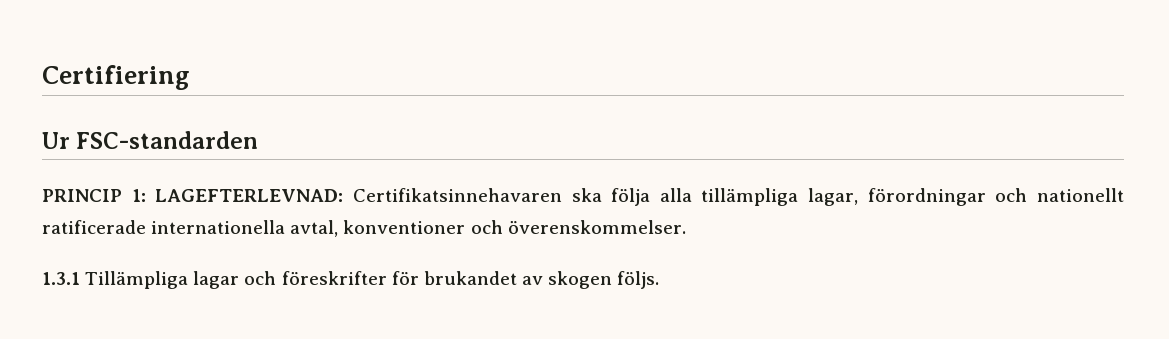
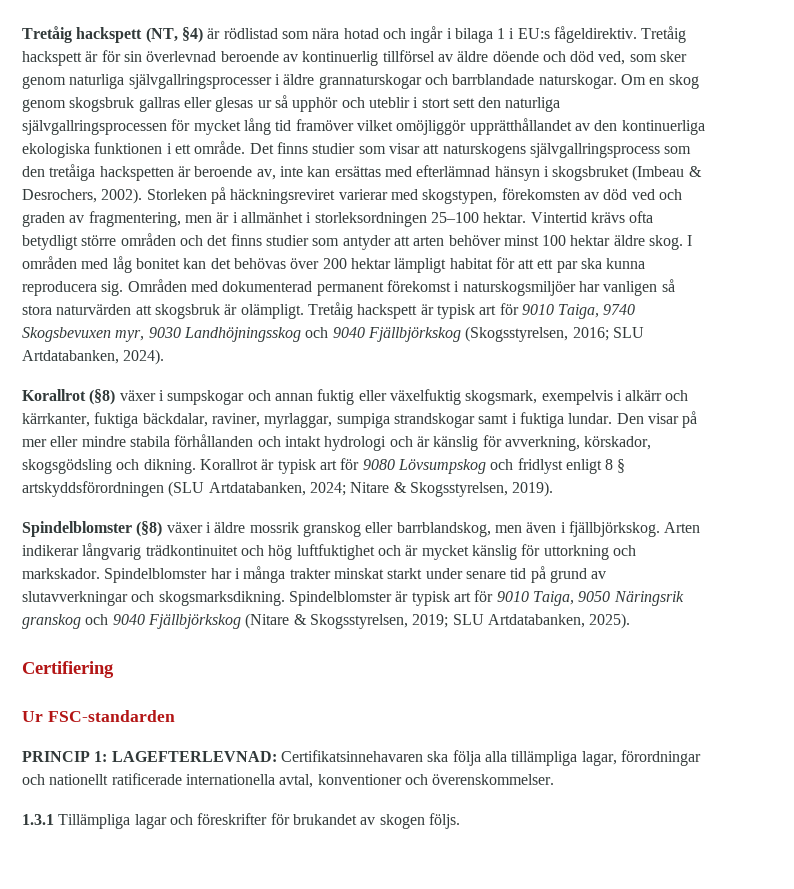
(42, 77) none -> [22,26,687,43] [22,50,688,66] [22,74,699,89] [22,95,561,112] [22,118,705,135] [22,141,692,158] [22,164,702,181] [22,187,682,204] [22,211,654,227] [22,233,693,250] [22,256,646,273] [22,279,675,296] [22,302,636,319] [22,326,644,342] [22,349,165,365] [22,389,689,405] [22,411,698,428] [22,434,652,451] [22,458,626,474] [22,481,554,497] [22,521,701,537] [22,543,636,560] [22,566,607,583] [22,590,684,606] [22,613,631,629] Tretåig hackspett (NT, §4) är rödlistad som nära hotad och ingår i bilaga 1 i EU:s fågeldirektiv. Tretåig hackspett är för sin överlevnad beroende av kontinuerlig tillförsel av äldre döende och död ved, som sker genom naturliga självgallringsprocesser i äldre grannaturskogar och barrblandade naturskogar. Om en skog genom skogsbruk gallras eller glesas ur så upphör och uteblir i stort sett den naturliga självgallringsprocessen för mycket lång tid framöver vilket omöjliggör upprätthållandet av den kontinuerliga ekologiska funktionen i ett område. Det finns studier som visar att naturskogens självgallringsprocess som den tretåiga hackspetten är beroende av, inte kan ersättas med efterlämnad hänsyn i skogsbruket (Imbeau & Desrochers, 2002). Storleken på häckningsreviret varierar med skogstypen, förekomsten av död ved och graden av fragmentering, men är i allmänhet i storleksordningen 25–100 hektar. Vintertid krävs ofta betydligt större områden och det finns studier som antyder att arten behöver minst 100 hektar äldre skog. I områden med låg bonitet kan det behövas över 200 hektar lämpligt habitat för att ett par ska kunna reproducera sig. Områden med dokumenterad permanent förekomst i naturskogsmiljöer har vanligen så stora naturvärden att skogsbruk är olämpligt. Tretåig hackspett är typisk art för 9010 Taiga, 9740 Skogsbevuxen myr, 9030 Landhöjningsskog och 9040 Fjällbjörkskog (Skogsstyrelsen, 2016; SLU Artdatabanken, 2024). // Korallrot (§8) växer i sumpskogar och annan fuktig eller växelfuktig skogsmark, exempelvis i alkärr och kärrkanter, fuktiga bäckdalar, raviner, myrlaggar, sumpiga strandskogar samt i fuktiga lundar. Den visar på mer eller mindre stabila förhållanden och intakt hydrologi och är känslig för avverkning, körskador, skogsgödsling och dikning. Korallrot är typisk art för 9080 Lövsumpskog och fridlyst enligt 8 § artskyddsförordningen (SLU Artdatabanken, 2024; Nitare & Skogsstyrelsen, 2019). // Spindelblomster (§8) växer i äldre mossrik granskog eller barrblandskog, men även i fjällbjörkskog. Arten indikerar långvarig trädkontinuitet och hög luftfuktighet och är mycket känslig för uttorkning och markskador. Spindelblomster har i många trakter minskat starkt under senare tid på grund av slutavverkningar och skogsmarksdikning. Spindelblomster är typisk art för 9010 Taiga, 9050 Näringsrik granskog och 9040 Fjällbjörkskog (Nitare & Skogsstyrelsen, 2019; SLU Artdatabanken, 2025). //

